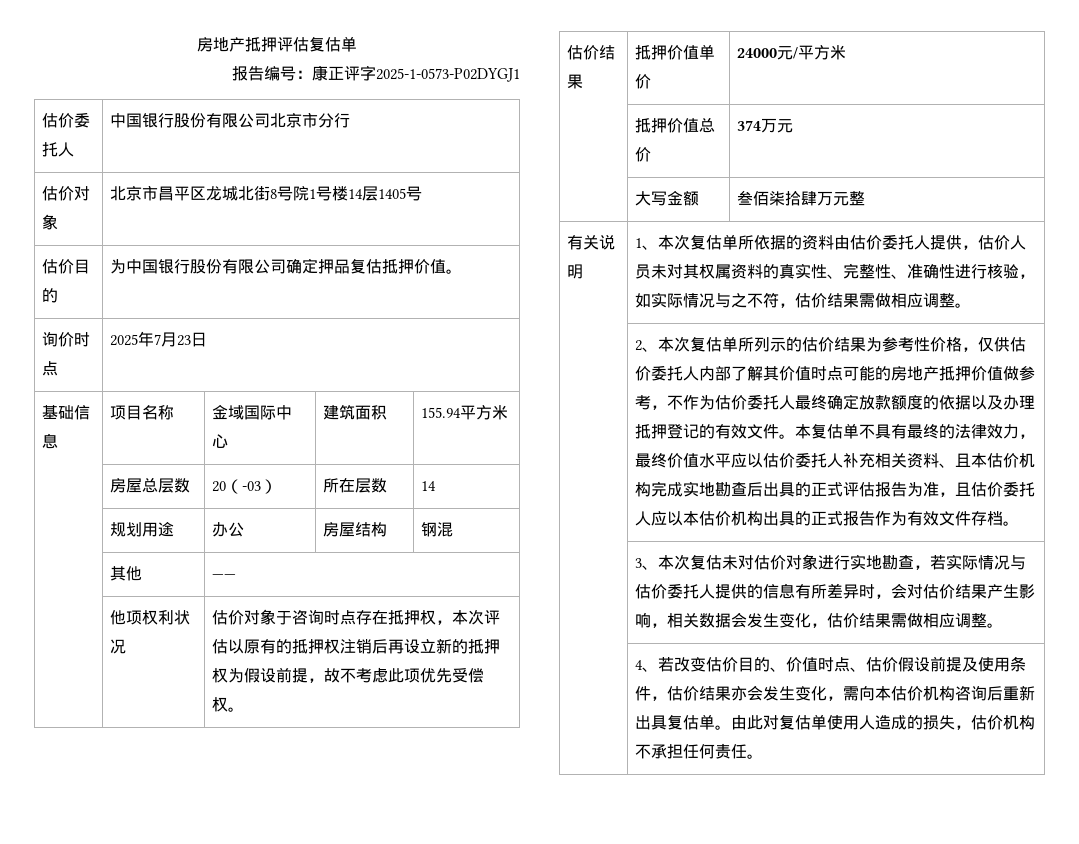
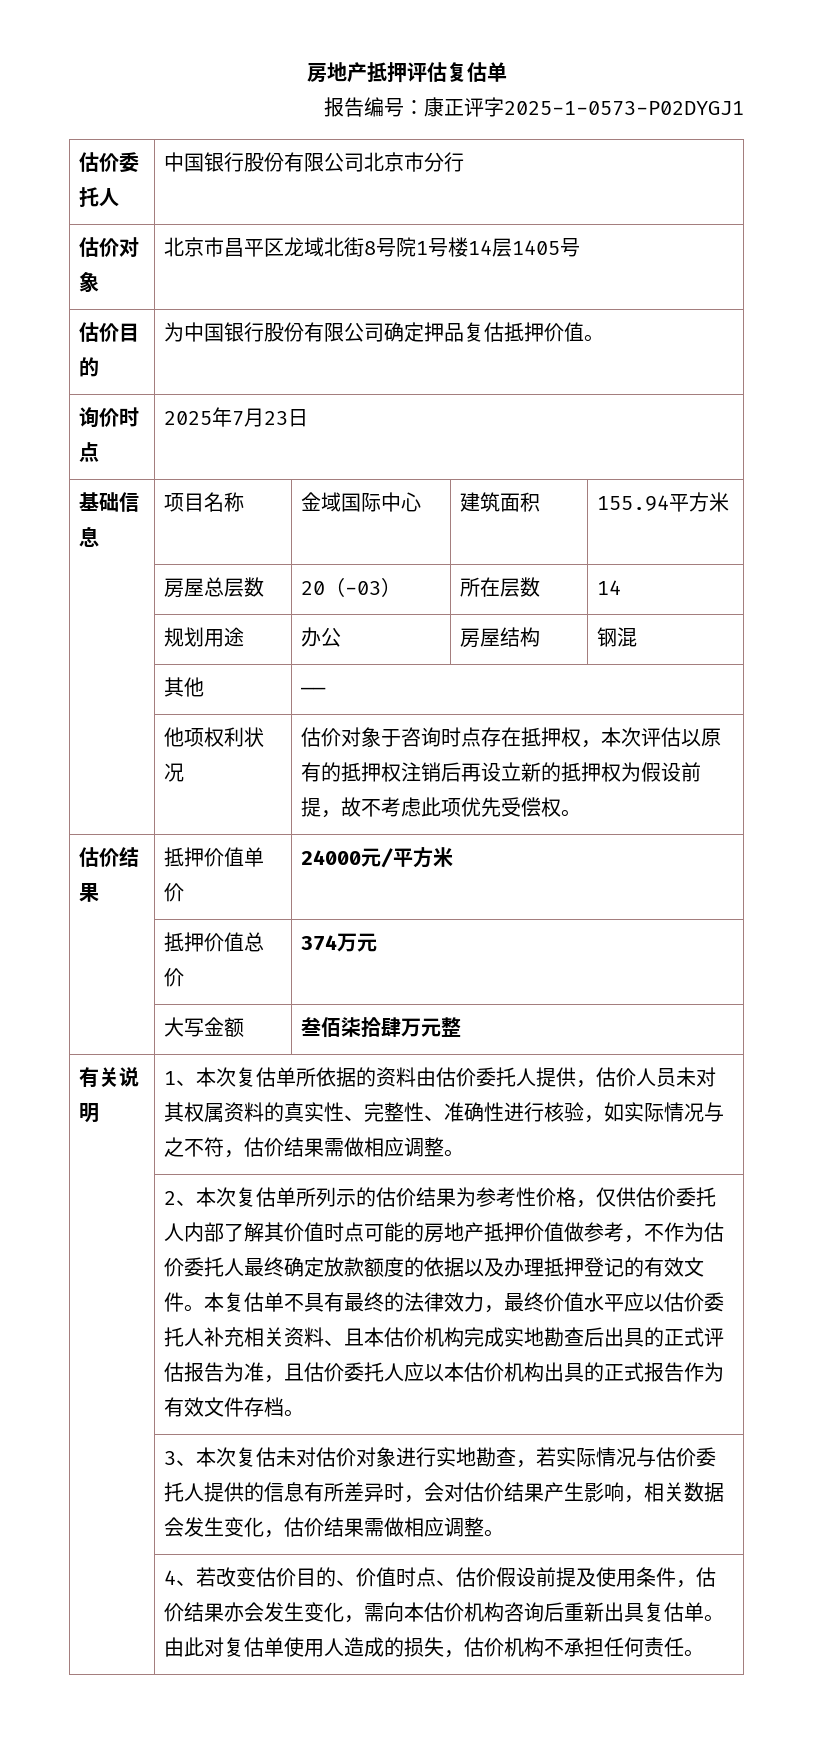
[222,186,239,201] 城 -> [303,237,324,257] 域

